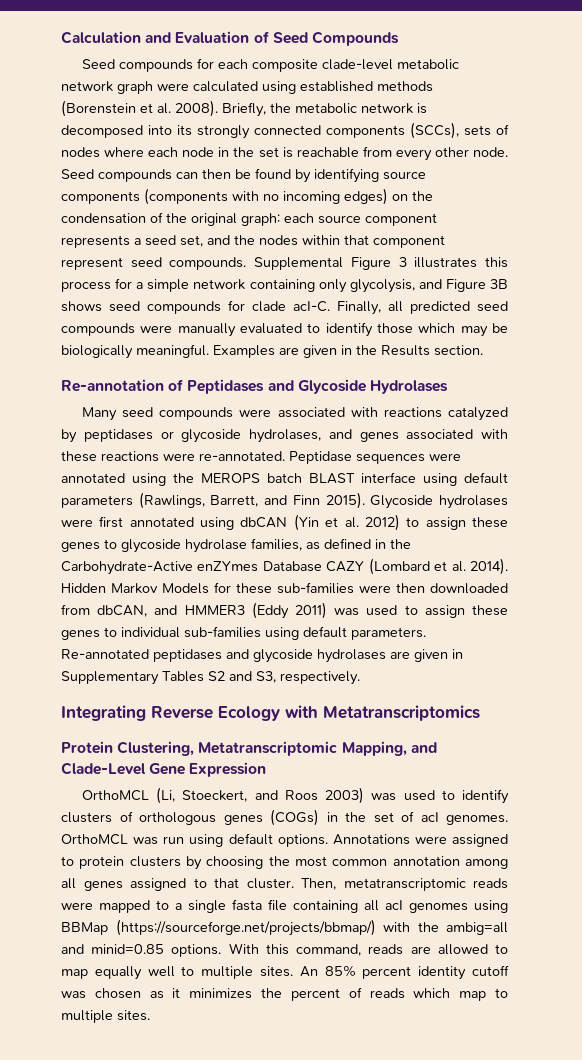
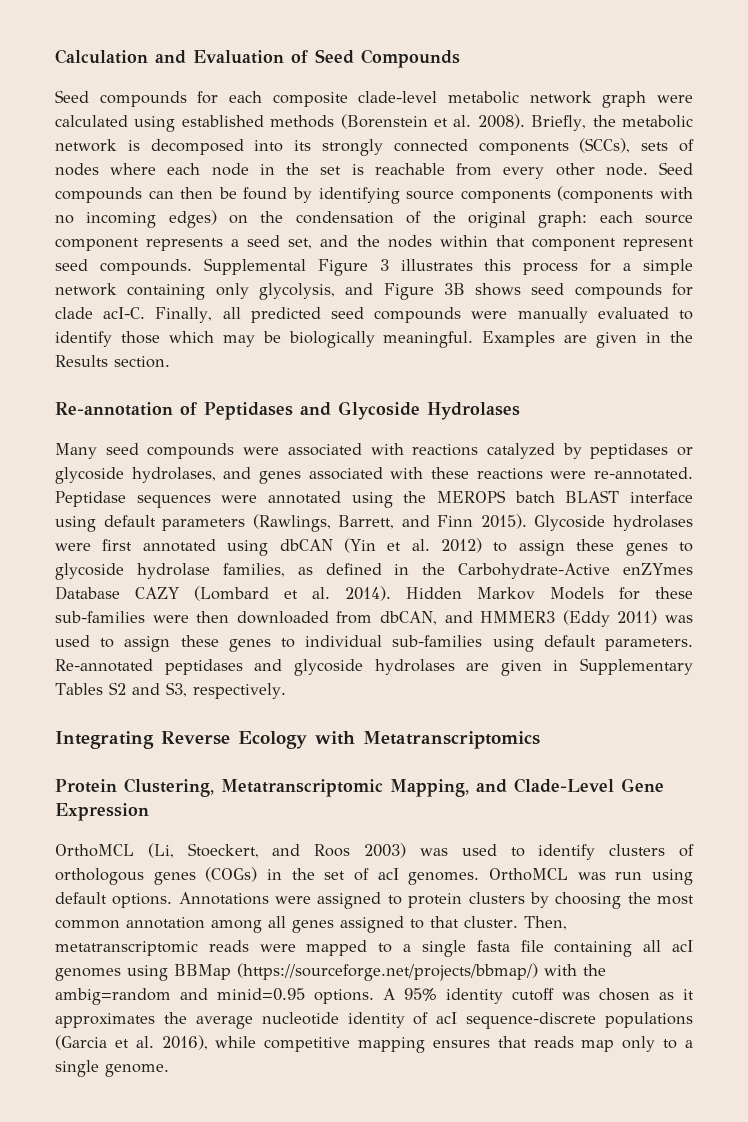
[446,922,508,935] [61,943,509,957] [61,965,412,980] ambig=all and minid=0.85 options. With this command, reads are allowed to map equally well to multiple sites. An 85% percent -> [55,988,437,1005] ambig=random and minid=0.95 options. A 95%
[189,987,508,1001] [61,1010,150,1023] minimizes the percent of reads which map to multiple sites. -> [55,1012,693,1029] [55,1035,693,1053] [55,1060,169,1077] approximates the average nucleotide identity of acI sequence-discrete populations (Garcia et al. 2016), while competitive mapping ensures that reads map only to a single genome.

